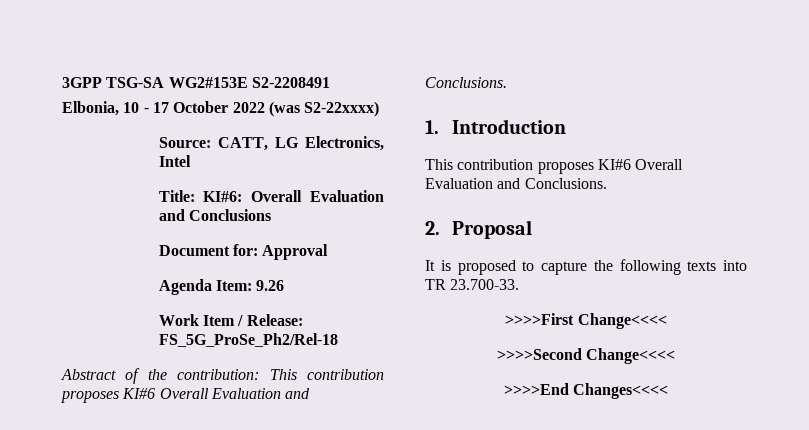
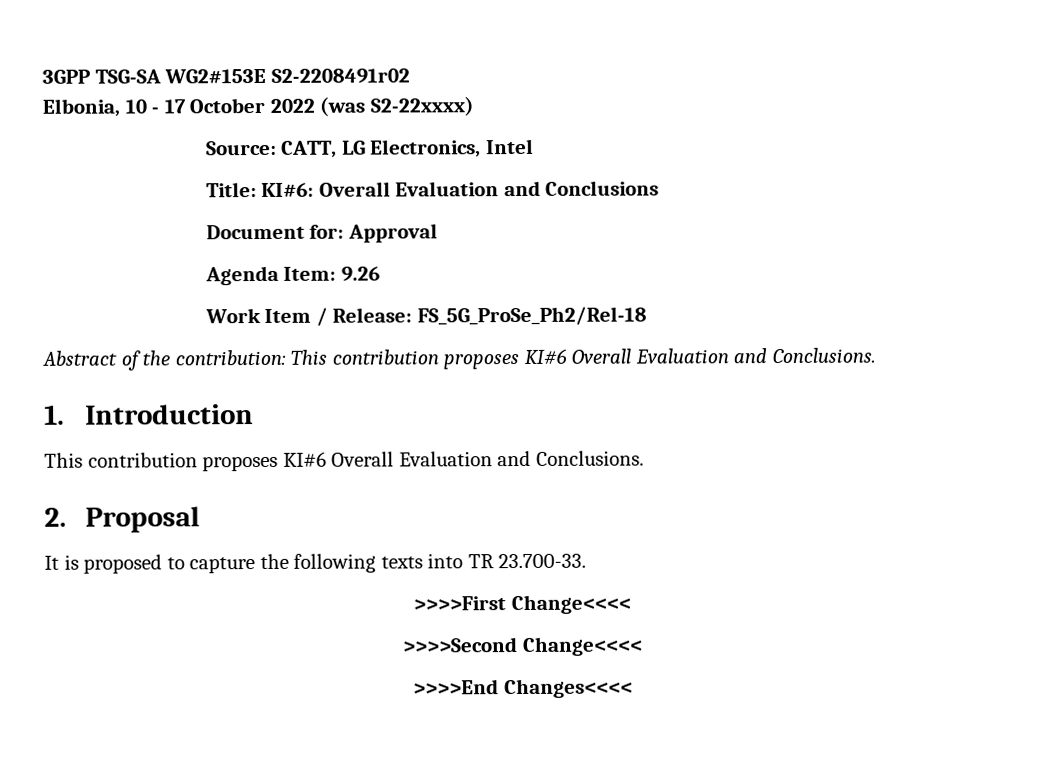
[251,77,330,88] S2-2208491 -> [270,68,410,84] S2-2208491r02

